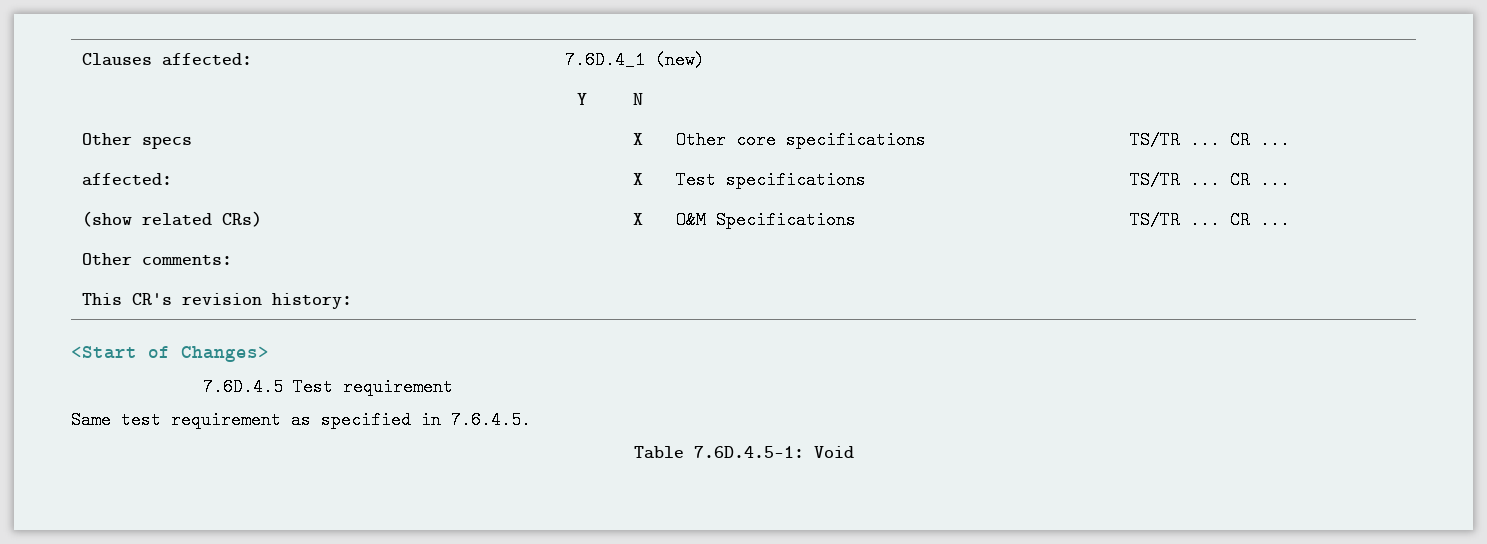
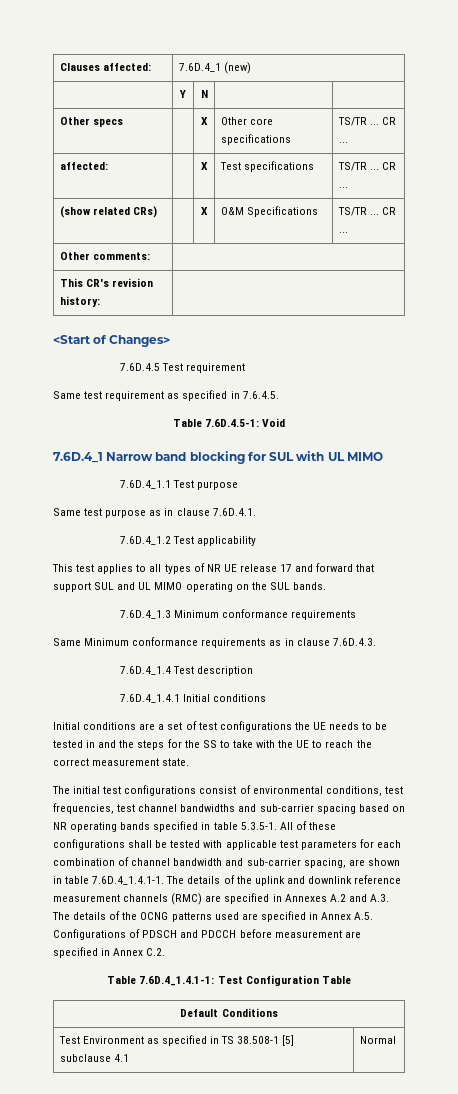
(854, 452) none -> [53,451,383,464] [119,480,238,490] [53,508,256,518] [119,536,256,546] [52,563,375,574] [53,582,326,592] [119,609,356,620] [53,637,376,648] [119,666,253,676] [119,694,266,703] [53,721,388,732] [53,739,372,750] [53,758,190,766] [52,785,403,796] [53,803,405,814] [53,821,336,832] [53,839,401,850] [53,857,400,868] [53,875,402,886] [53,893,389,905] [52,911,374,922] [53,929,361,940] [53,947,166,958] [107,975,351,986] [180,1008,278,1017] [58,1035,295,1046] [59,1054,129,1062] [359,1036,396,1044] // 7.6D.4_1 Narrow band blocking for SUL with UL MIMO // 7.6D.4_1.1 Test purpose // Same test purpose as in clause 7.6D.4.1. // 7.6D.4_1.2 Test applicability // This test applies to all types of NR UE release 17 and forward that support SUL and UL MIMO operating on the SUL bands. // 7.6D.4_1.3 Minimum conformance requirements // Same Minimum conformance requirements as in clause 7.6D.4.3. // 7.6D.4_1.4 Test description // 7.6D.4_1.4.1 Initial conditions // Initial conditions are a set of test configurations the UE needs to be tested in and the steps for the SS to take with the UE to reach the correct measurement state. // The initial test configurations consist of environmental conditions, test frequencies, test channel bandwidths and sub-carrier spacing based on NR operating bands specified in table 5.3.5-1. All of these configurations shall be tested with applicable test parameters for each combination of channel bandwidth and sub-carrier spacing, are shown in table 7.6D.4_1.4.1-1. The details of the uplink and downlink reference measurement channels (RMC) are specified in Annexes A.2 and A.3. The details of the OCNG patterns used are specified in Annex A.5. Configurations of PDSCH and PDCCH before measurement are specified in Annex C.2. // Table 7.6D.4_1.4.1-1: Test Configuration Table // Default Conditions // Test Environment as specified in TS 38.508-1 [5] subclause 4.1 | Normal

